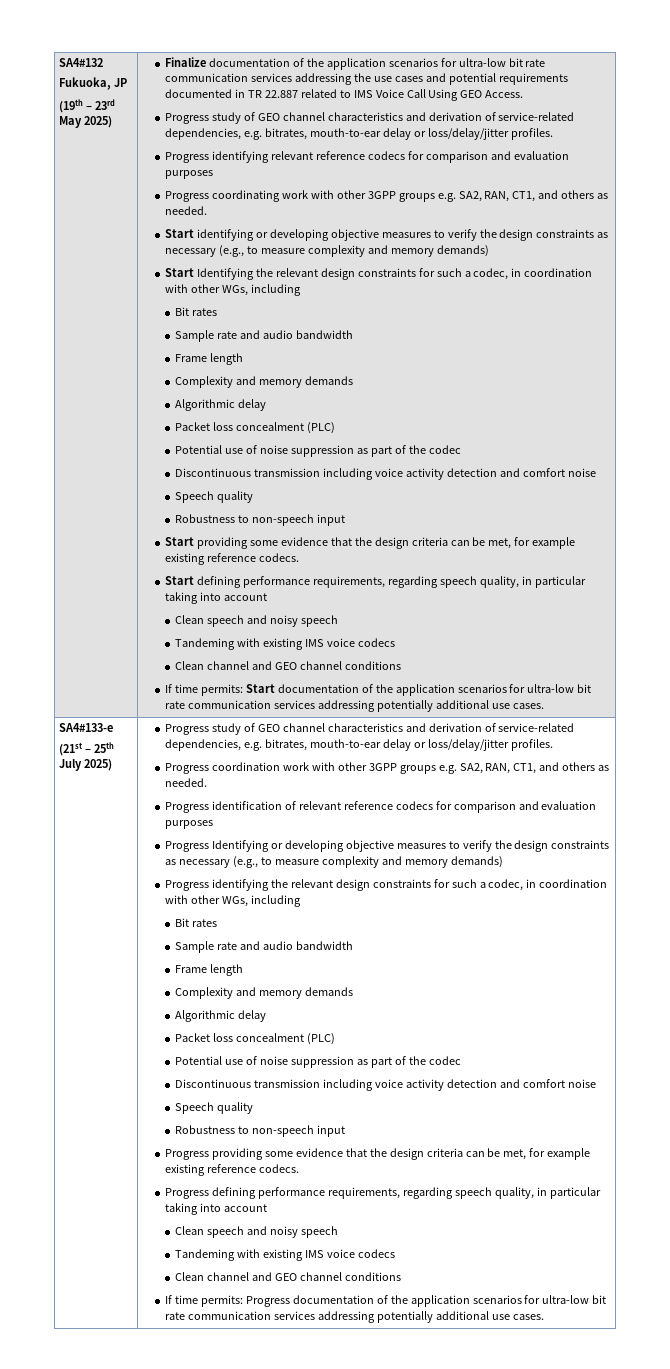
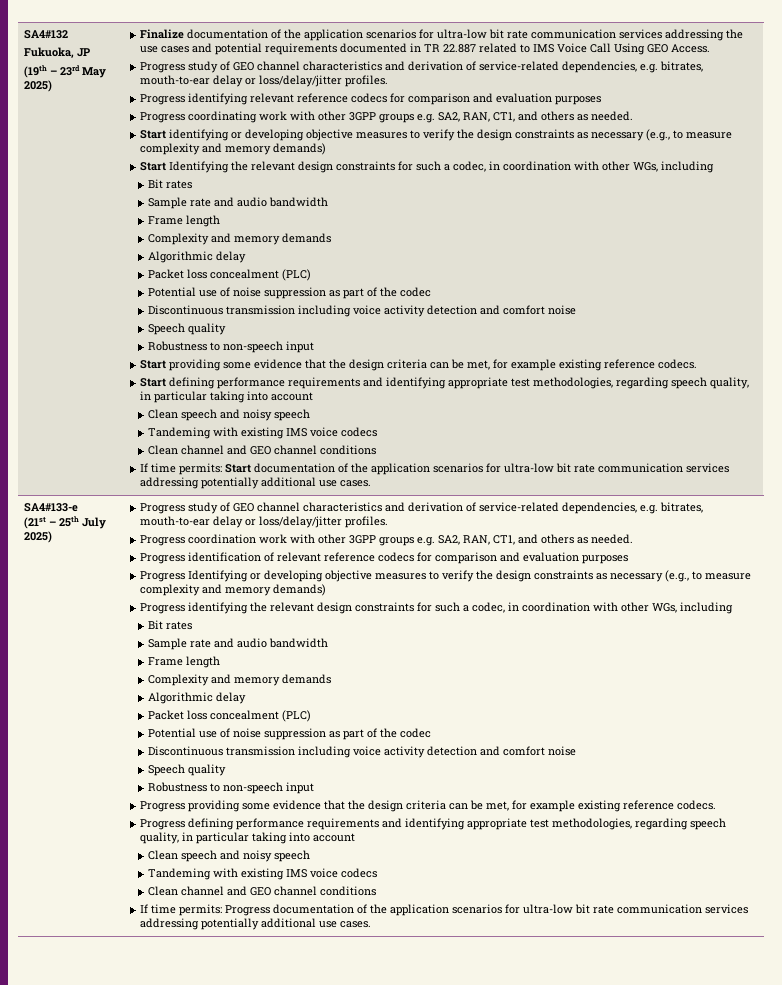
[312,576,385,588] requirements, -> [287,377,613,389] requirements and identifying appropriate test methodologies,
[327,1187,400,1199] requirements, -> [306,818,632,830] requirements and identifying appropriate test methodologies,

